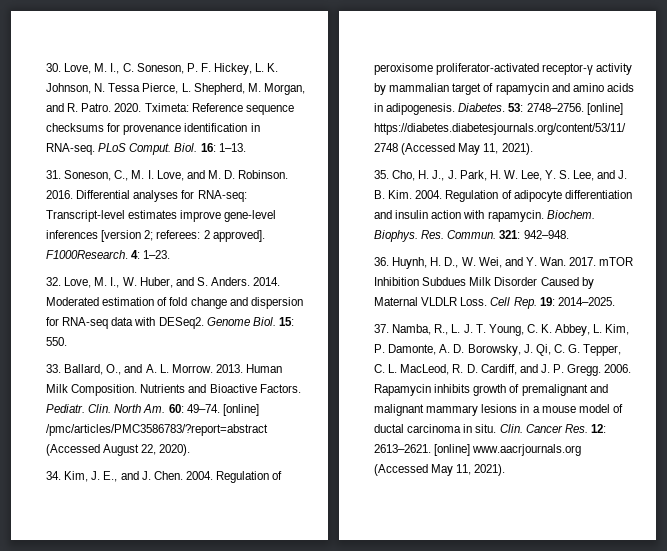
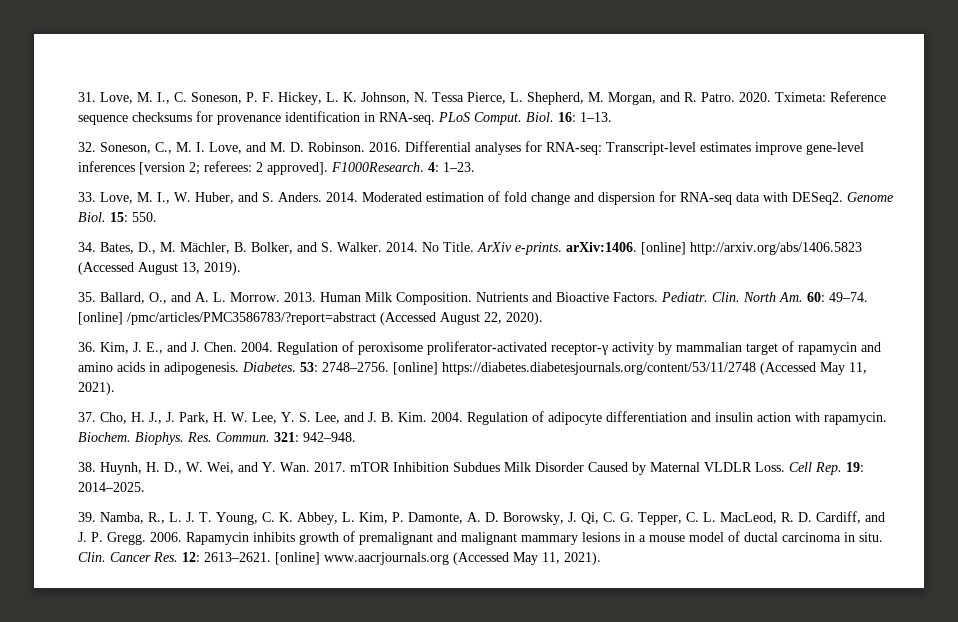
[46,63,62,72] 30. -> [77,92,96,102] 31.
[46,170,62,179] 31. -> [77,142,96,152] 32.
[46,277,62,286] 32. -> [77,192,96,202] 33.
[46,364,62,373] 33. -> [77,242,862,255] [77,262,241,275] [77,292,96,302] 34. Bates, D., M. Mächler, B. Bolker, and S. Walker. 2014. No Title. ArXiv e-prints. arXiv:1406. [online] http://arxiv.org/abs/1406.5823 (Accessed August 13, 2019). // 35.
[46,471,62,480] 34. -> [77,342,96,352] 36.
[374,170,390,179] 35. -> [77,412,96,422] 37.
[374,257,390,266] 36. -> [77,462,96,472] 38.
[374,324,390,333] 37. -> [77,512,96,522] 39.

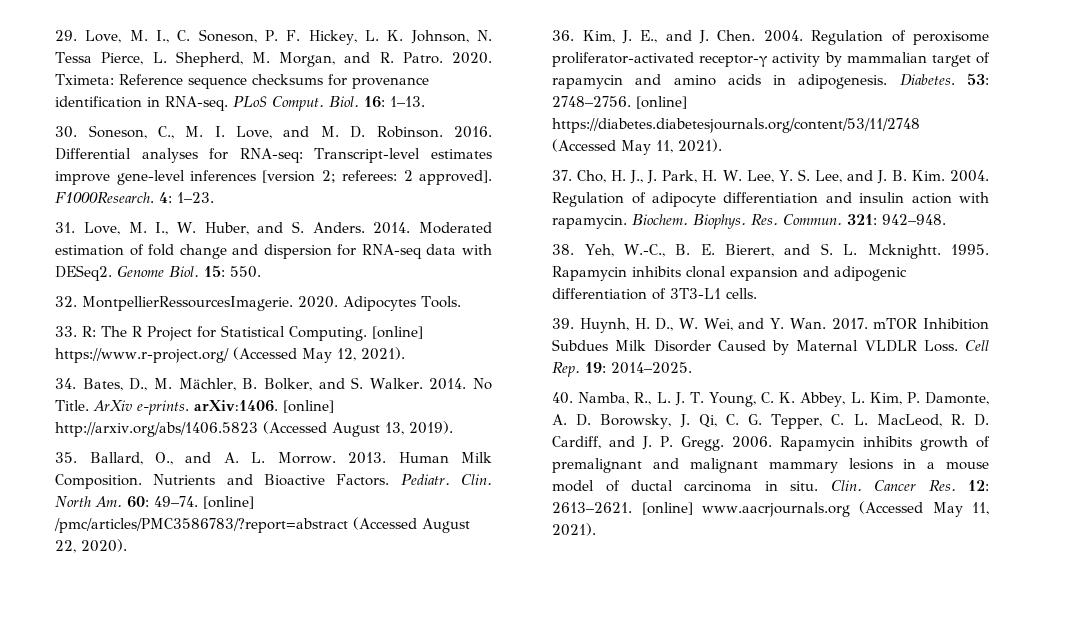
[77,92,96,102] 31. -> [55,30,78,41] 29.
[77,142,96,152] 32. -> [55,126,78,138] 30.
[77,192,96,202] 33. -> [55,222,76,233] 31.
(157, 217) none -> [55,296,462,311] [55,325,424,341] [55,347,406,363] // 32. MontpellierRessourcesImagerie. 2020. Adipocytes Tools. // 33. R: The R Project for Statistical Computing. [online] https://www.r-project.org/ (Accessed May 12, 2021).
(96, 467) none -> [584,243,989,259] [552,266,908,281] [552,288,758,300] [552,318,575,329] Yeh, W.-C., B. E. Bierert, and S. L. Mcknightt. 1995. Rapamycin inhibits clonal expansion and adipogenic differentiation of 3T3-L1 cells. // 39.
[77,512,96,522] 39. -> [552,392,574,404] 40.

